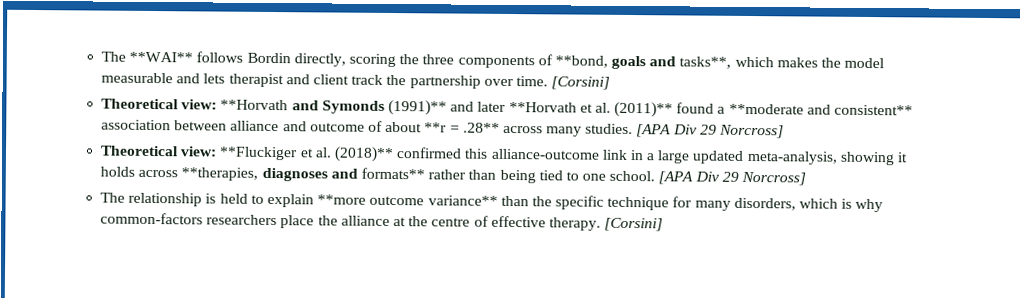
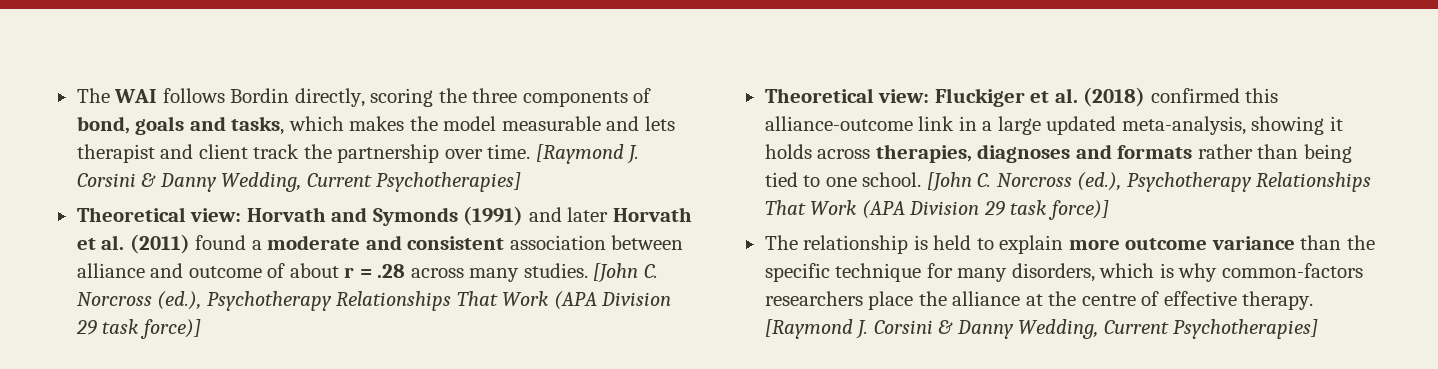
[101,51,194,63] The **WAI** -> [76,88,158,103] The WAI
[554,55,608,68] **bond, -> [76,116,130,134] bond,
[679,56,732,69] tasks**, -> [231,116,285,135] tasks,
[551,76,611,90] [101,98,289,111] [Corsini] // Theoretical view: **Horvath -> [535,144,640,164] [76,172,522,192] [76,207,326,222] [Raymond J. Corsini & Danny Wedding, Current Psychotherapies] // Theoretical view: Horvath
[387,99,447,116] (1991)** -> [463,206,524,226] (1991)
[508,101,674,118] **Horvath et al. (2011)** -> [612,207,692,222] [76,234,190,254] Horvath et al. (2011)
[728,103,914,116] **moderate and consistent** -> [267,235,505,250] moderate and consistent
[424,122,785,139] [100,145,394,163] **r = .28** across many studies. [APA Div 29 Norcross] // Theoretical view: **Fluckiger et al. (2018)** -> [344,263,658,283] [76,291,672,311] [75,319,201,339] [764,87,1146,107] r = .28 across many studies. [John C. Norcross (ed.), Psychotherapy Relationships That Work (APA Division 29 task force)] // Theoretical view: Fluckiger et al. (2018)
[181,167,259,181] **therapies, -> [875,144,972,163] therapies,
[360,167,425,180] formats** -> [1117,145,1193,159] formats
[658,171,807,186] [APA Div 29 Norcross] -> [926,172,1372,192] [764,200,1109,220] [John C. Norcross (ed.), Psychotherapy Relationships That Work (APA Division 29 task force)]
[317,194,498,206] **more outcome variance** -> [1068,236,1295,250] more outcome variance
[604,217,664,232] [Corsini] -> [764,319,1319,339] [Raymond J. Corsini & Danny Wedding, Current Psychotherapies]

